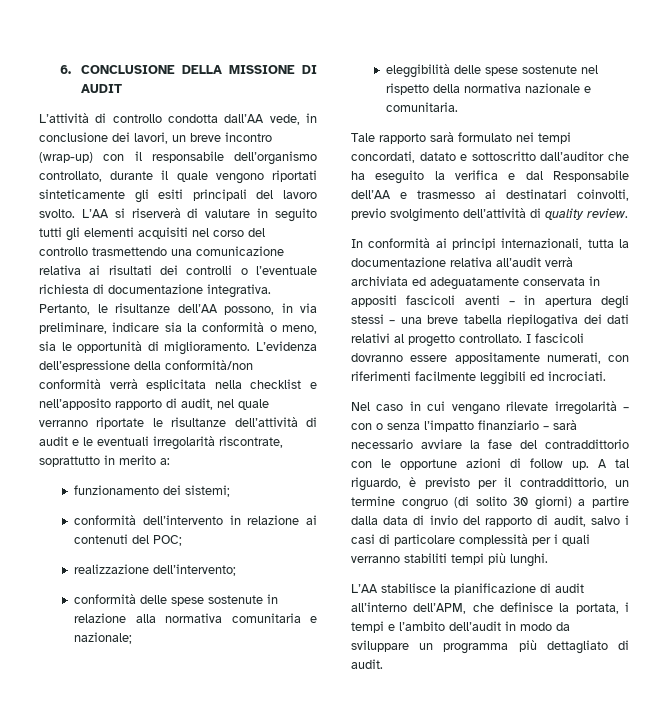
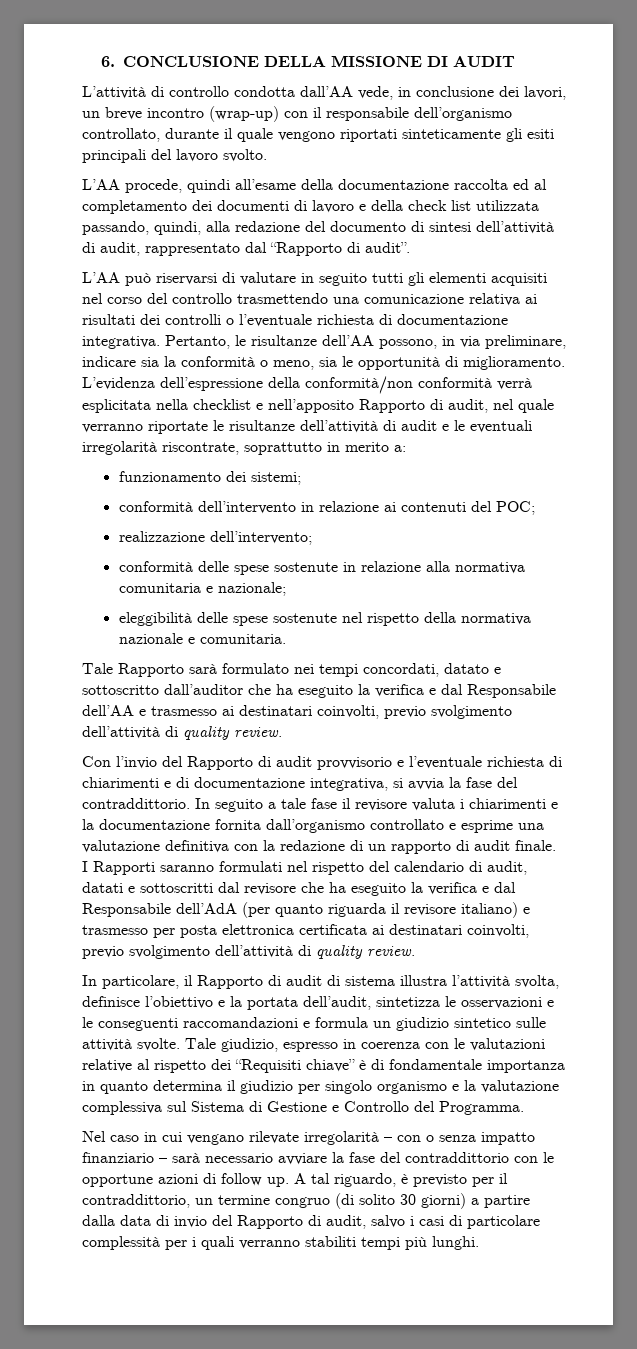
[81,208,181,218] L’AA si riserverà -> [82,179,547,193] [82,200,539,214] [82,221,554,235] [82,242,410,256] [82,272,217,286] // L’AA procede, quindi all’esame della documentazione raccolta ed al completamento dei documenti di lavoro e della check list utilizzata passando, quindi, alla redazione del documento di sintesi dell’attività di audit, rappresentato dal “Rapporto di audit”. // L’AA può riservarsi
[115,399,162,410] rapporto -> [359,399,425,413] Rapporto
[379,133,426,144] rapporto -> [118,663,184,677] Rapporto
[351,238,629,250] [351,257,573,267] [351,276,600,290] [351,295,629,309] [351,314,629,328] [351,333,584,347] [351,352,629,364] [351,371,606,385] In conformità ai principi internazionali, tutta la documentazione relativa all’audit verrà archiviata ed adeguatamente conservata in appositi fascicoli aventi – in apertura degli stessi – una breve tabella riepilogativa dei dati relativi al progetto controllato. I fascicoli dovranno essere appositamente numerati, con riferimenti facilmente leggibili ed incrociati. -> [82,756,562,770] [82,777,518,791] [82,798,558,812] [82,819,544,833] [82,840,556,854] [82,861,527,875] [82,882,516,896] [82,902,530,918] [82,924,529,938] [82,945,415,959] [82,975,559,989] [82,996,554,1010] [82,1017,546,1031] [82,1038,545,1052] [82,1059,565,1073] [82,1080,559,1094] [82,1101,524,1115] Con l’invio del Rapporto di audit provvisorio e l’eventuale richiesta di chiarimenti e di documentazione integrativa, si avvia la fase del contraddittorio. In seguito a tale fase il revisore valuta i chiarimenti e la documentazione fornita dall’organismo controllato e esprime una valutazione definitiva con la redazione di un rapporto di audit finale. I Rapporti saranno formulati nel rispetto del calendario di audit, datati e sottoscritti dal revisore che ha eseguito la verifica e dal Responsabile dell’AdA (per quanto riguarda il revisore italiano) e trasmesso per posta elettronica certificata ai destinatari coinvolti, previo svolgimento dell’attività di quality review. // In particolare, il Rapporto di audit di sistema illustra l’attività svolta, definisce l’obiettivo e la portata dell’audit, sintetizza le osservazioni e le conseguenti raccomandazioni e formula un giudizio sintetico sulle attività svolte. Tale giudizio, espresso in coerenza con le valutazioni relative al rispetto dei “Requisiti chiave” è di fondamentale importanza in quanto determina il giudizio per singolo organismo e la valutazione complessiva sul Sistema di Gestione e Controllo del Programma.
[424,420,474,432] l’impatto -> [481,1132,535,1145] impatto
[485,516,533,527] rapporto -> [237,1215,303,1229] Rapporto
[351,583,584,595] [351,602,629,614] [351,621,570,633] [351,640,629,654] [351,659,383,669] // L’AA stabilisce la pianificazione di audit all’interno dell’APM, che definisce la portata, i tempi e l’ambito dell’audit in modo da sviluppare un programma più dettagliato di audit. -> (479, 1243) none

